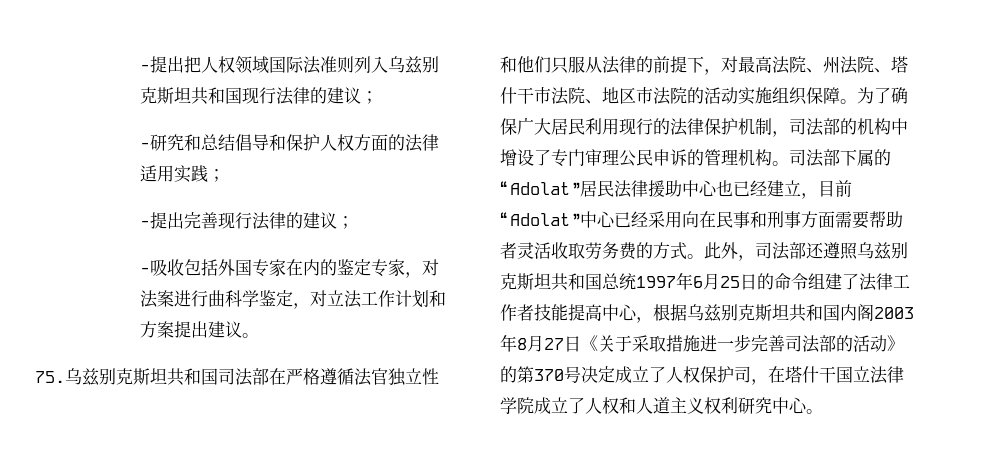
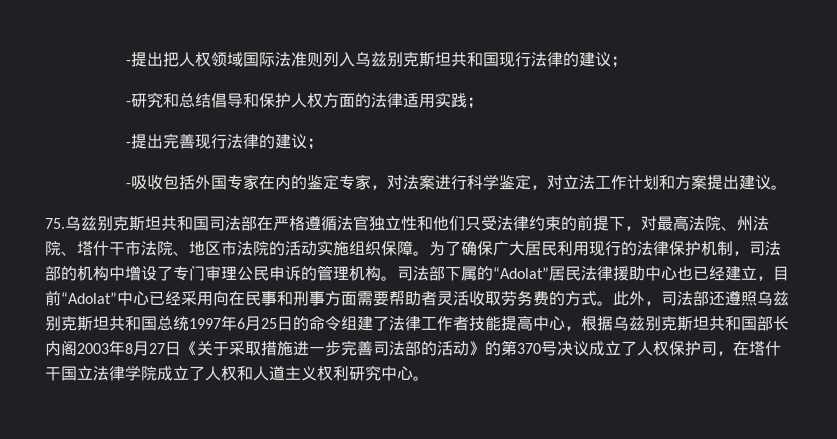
[207,290,225,307] 曲 -> (468, 182) none
[568,56,636,74] 服从法律 -> [481,216,561,231] 受法律约束
(840, 312) none -> [757,316,789,331] 部长
[598,366,615,383] 定 -> [573,341,589,356] 议

